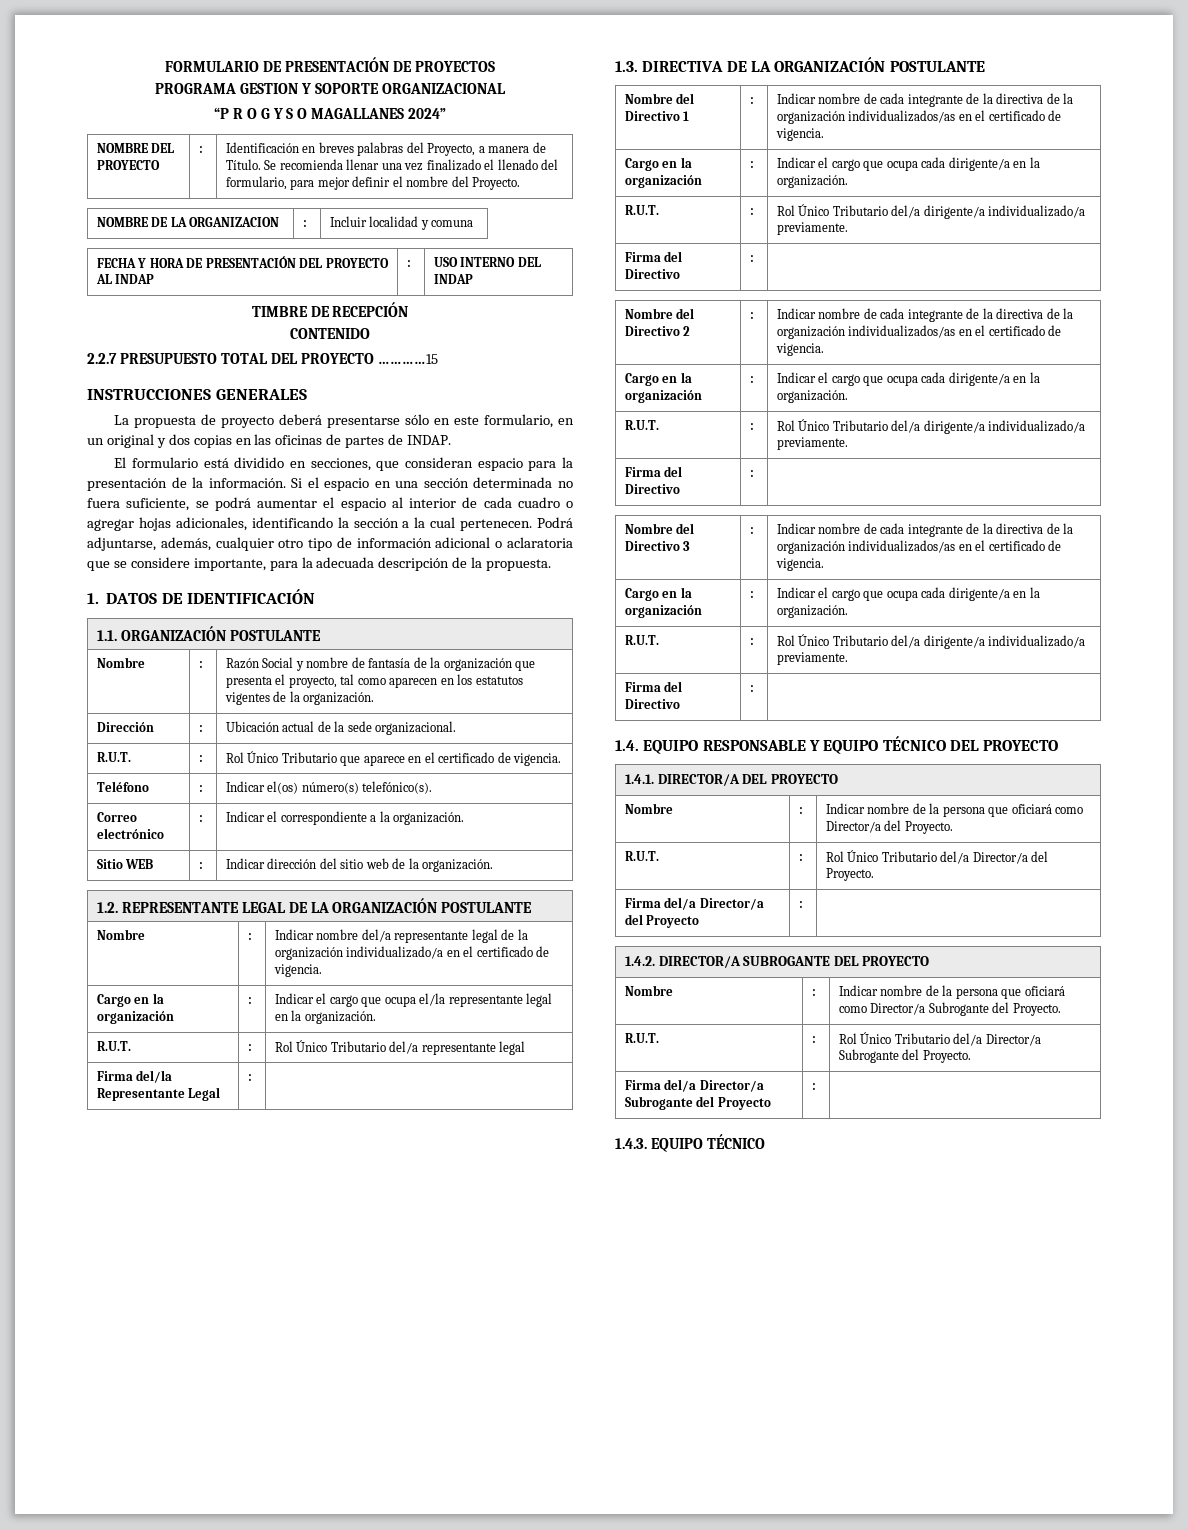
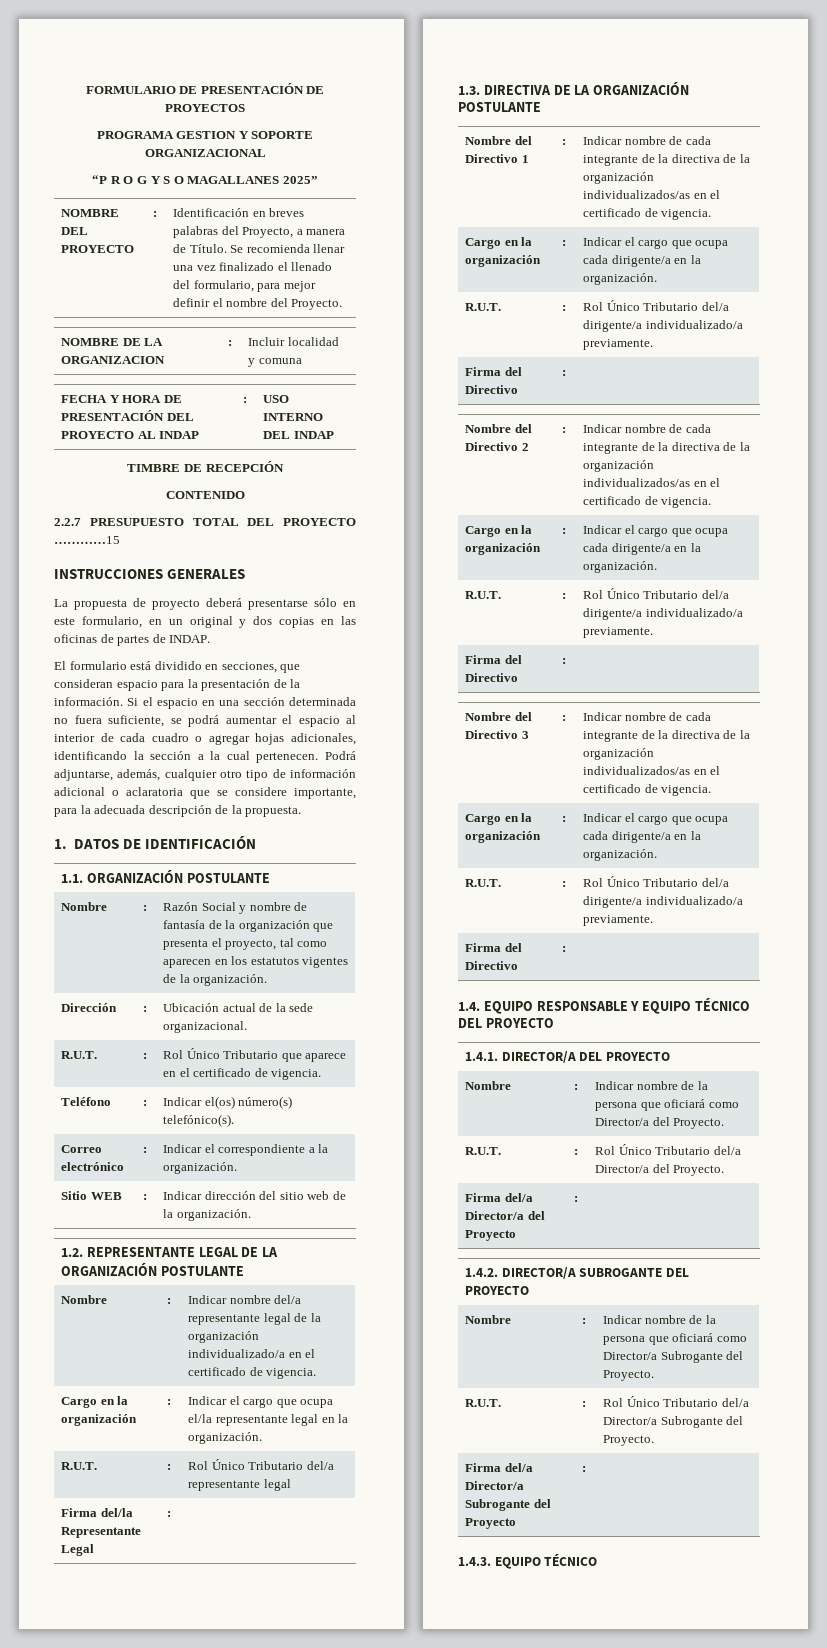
[408,108,447,119] 2024” -> [282,176,318,184] 2025”

